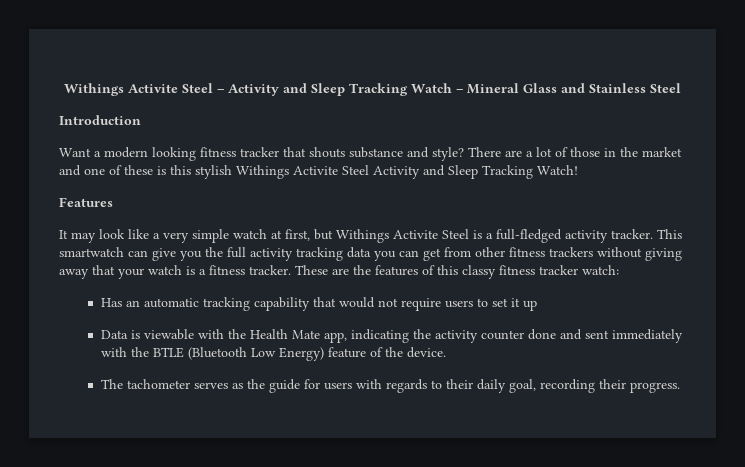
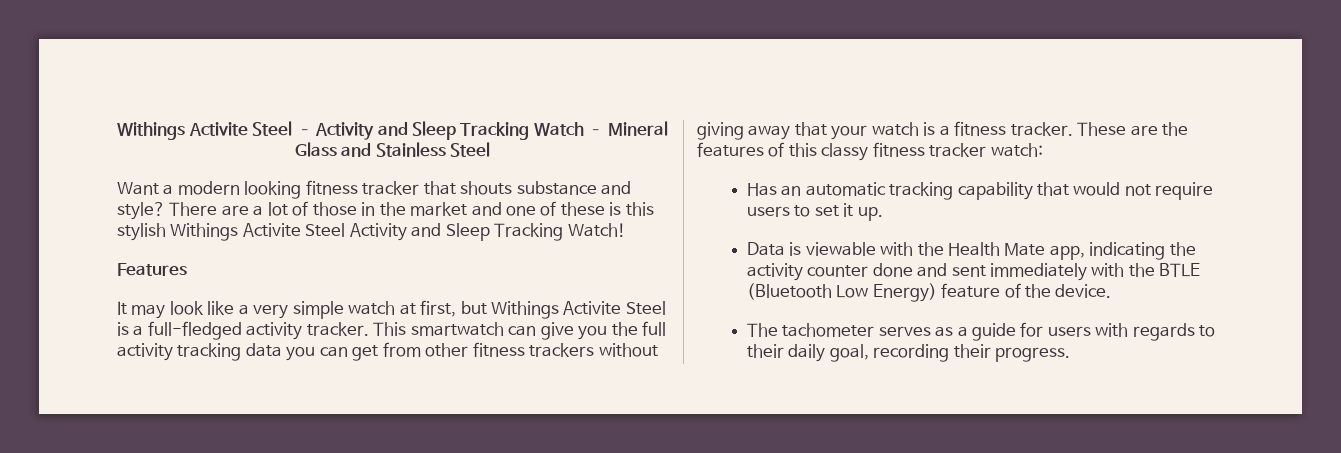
[59,115,141,125] // Introduction -> (491, 149) none
[522,300,537,311] up -> [857,207,883,221] up.
[246,379,265,389] the -> [957,326,968,337] a

